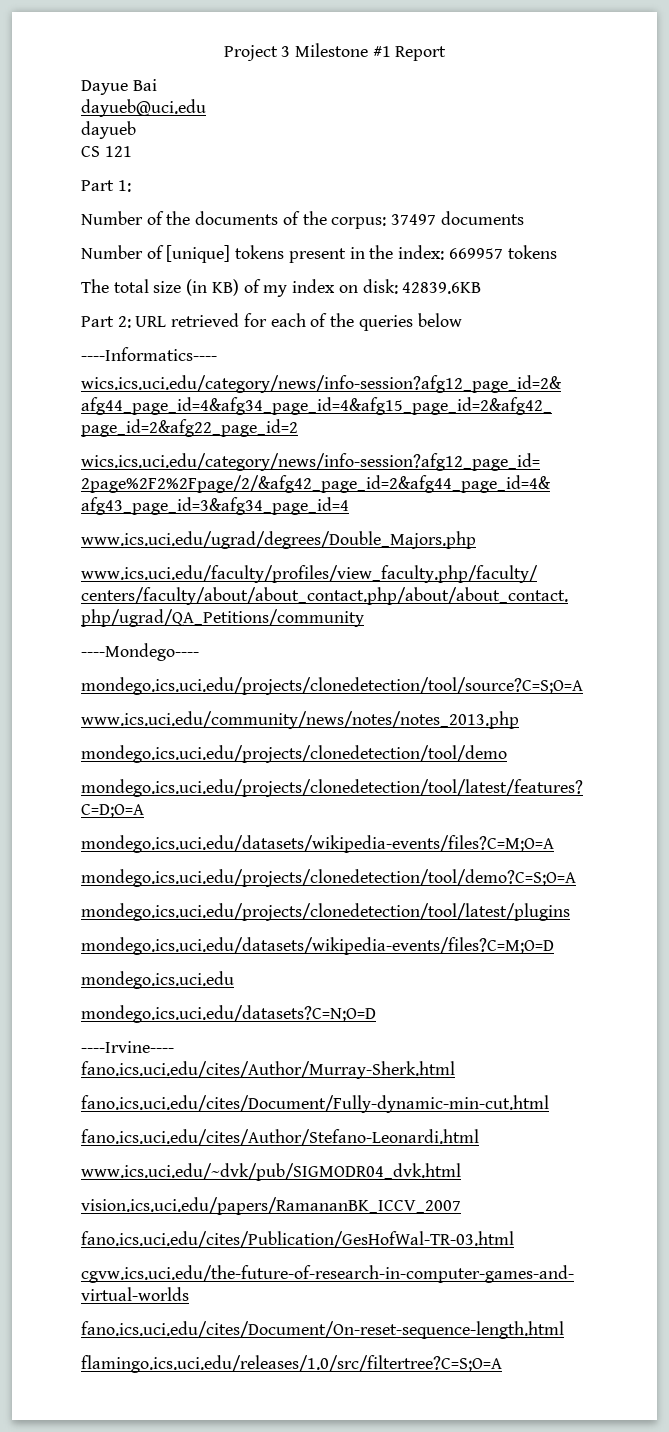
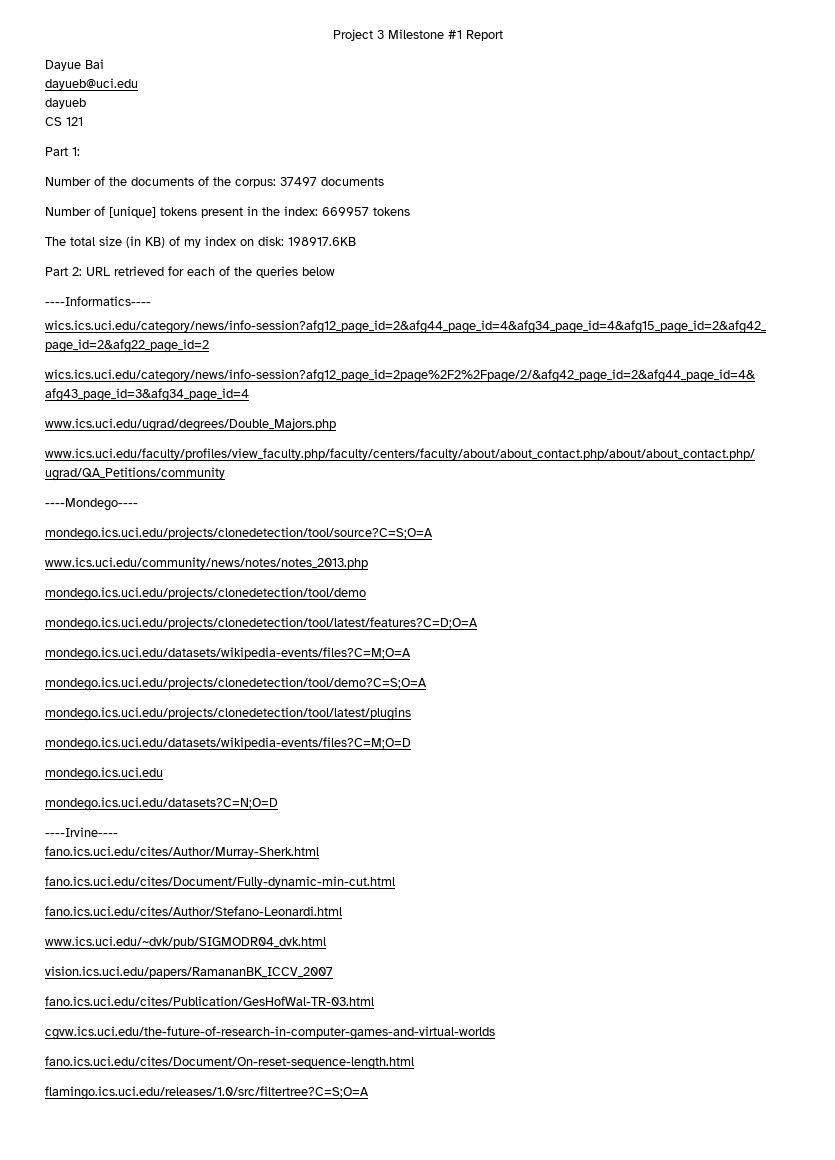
[402,282,482,294] 42839.6KB -> [288,237,356,246] 198917.6KB

